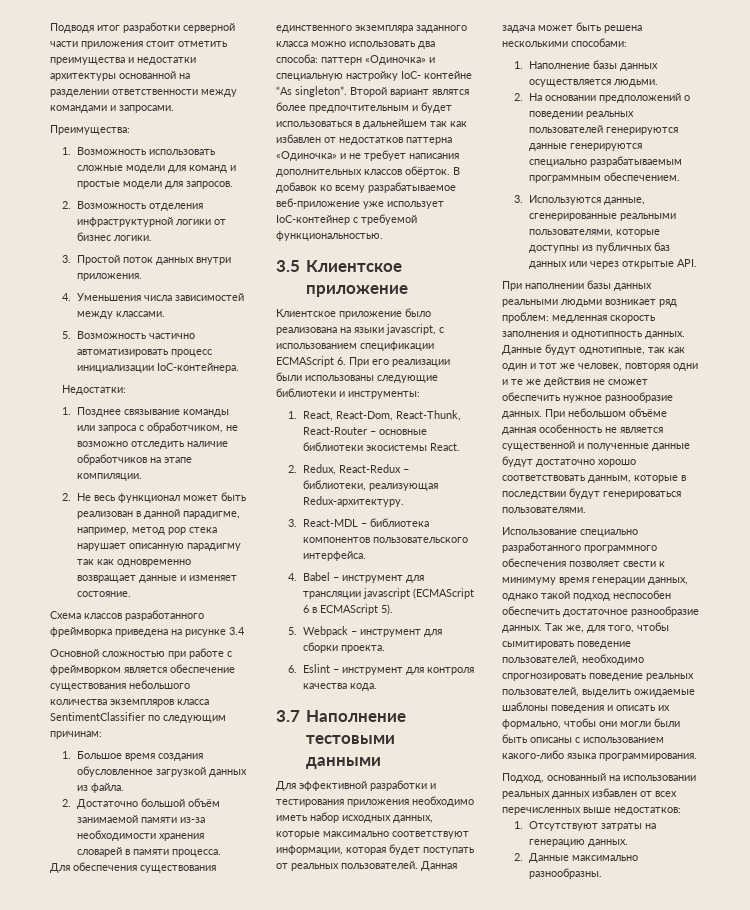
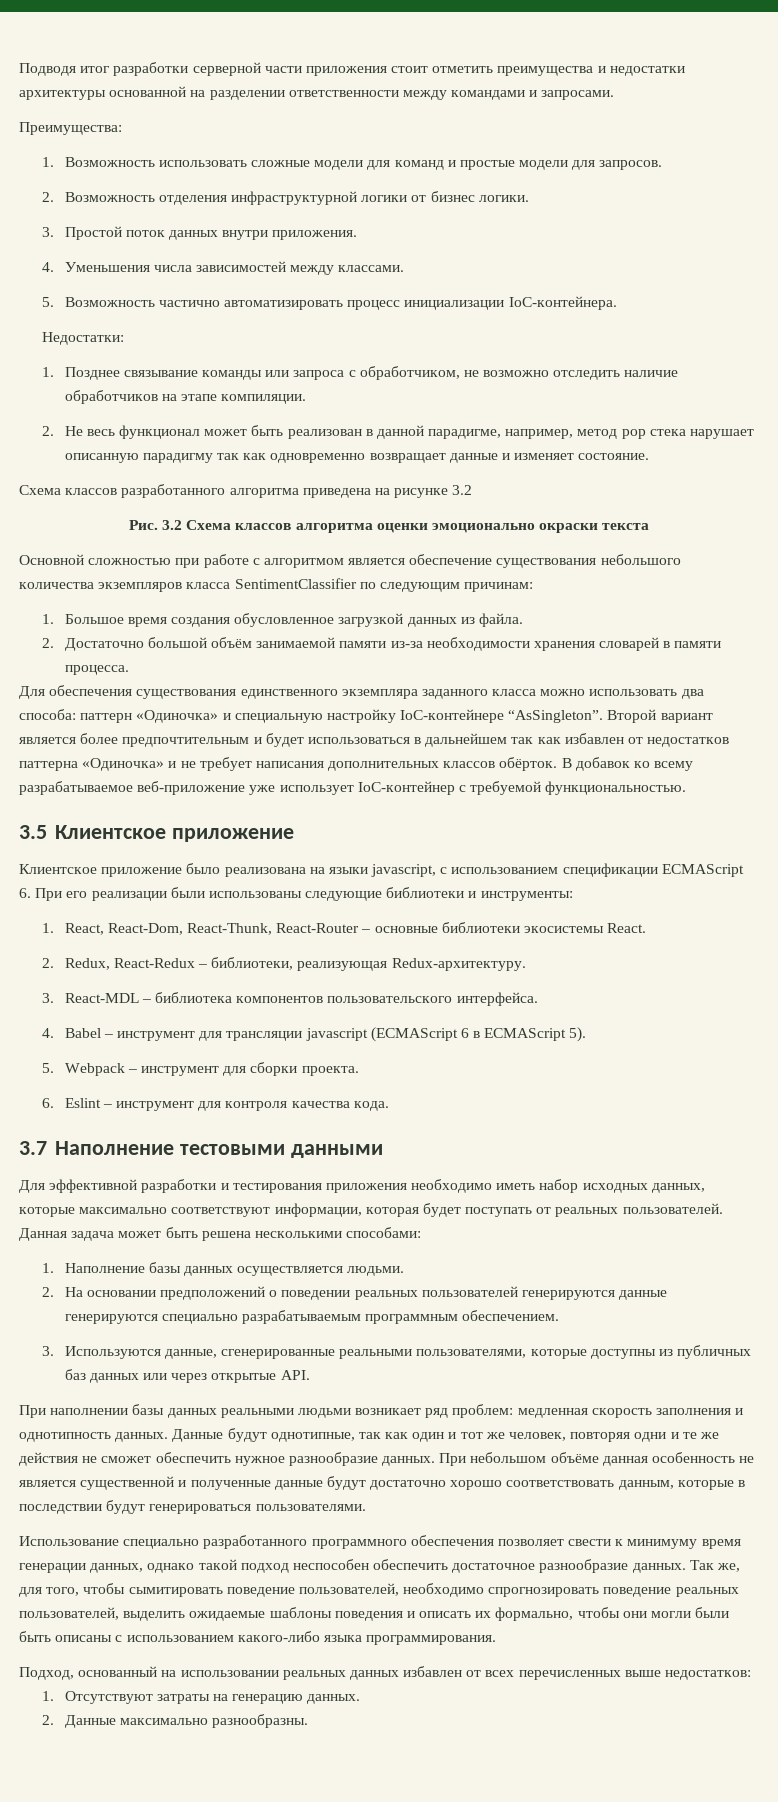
[50,627,112,637] фреймворка -> [229,488,299,498] алгоритма
[229,627,245,635] 3.4 -> [452,485,473,495] [128,520,650,533] 3.2 // Рис. 3.2 Схема классов алгоритма оценки эмоционально окраски текста
[50,665,121,675] фреймворком -> [263,558,344,568] алгоритмом
[401,71,472,79] [276,86,347,97] IoC- контейне “As singleton”. -> [400,709,604,723] IoC-контейнере “AsSingleton”.
[432,89,469,95] являтся -> [19,737,76,744] является

